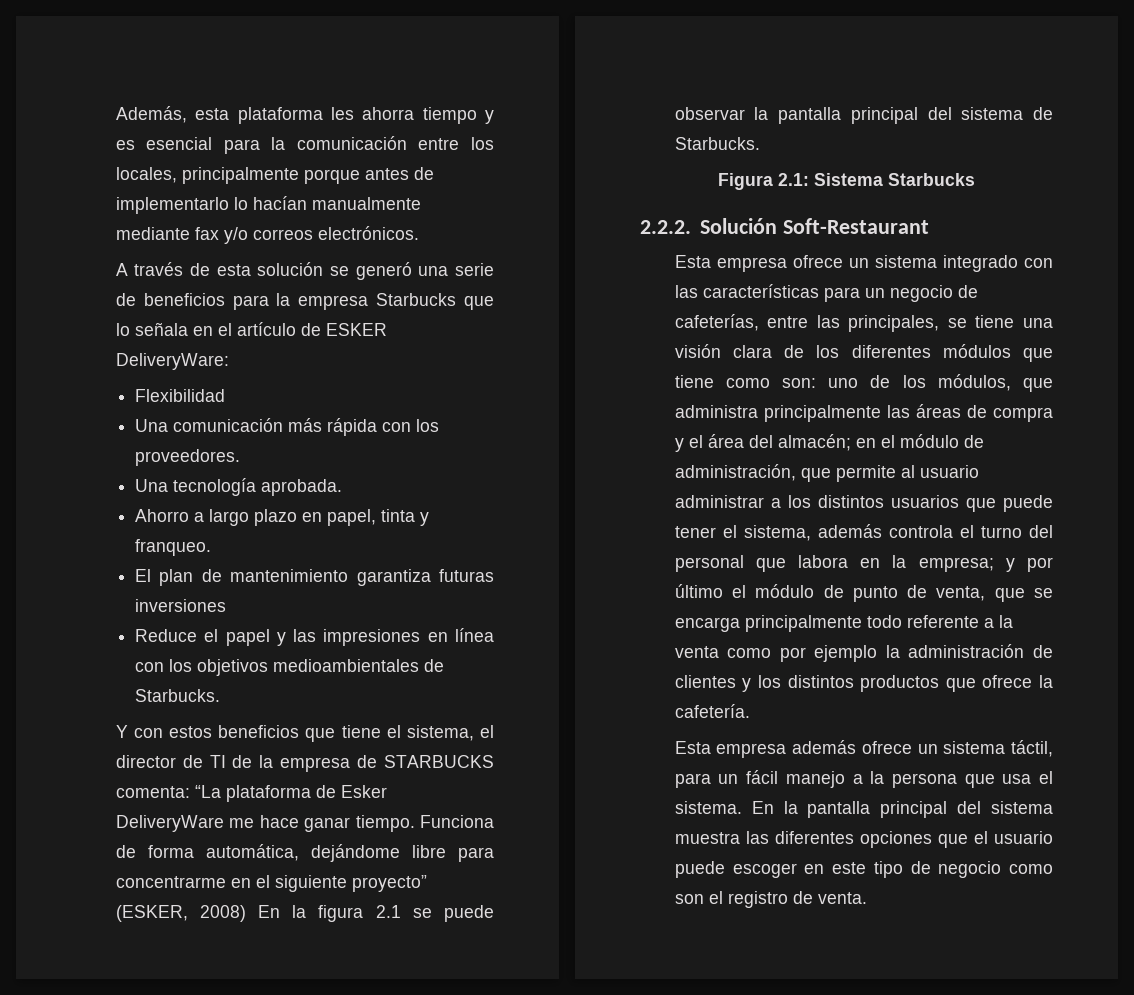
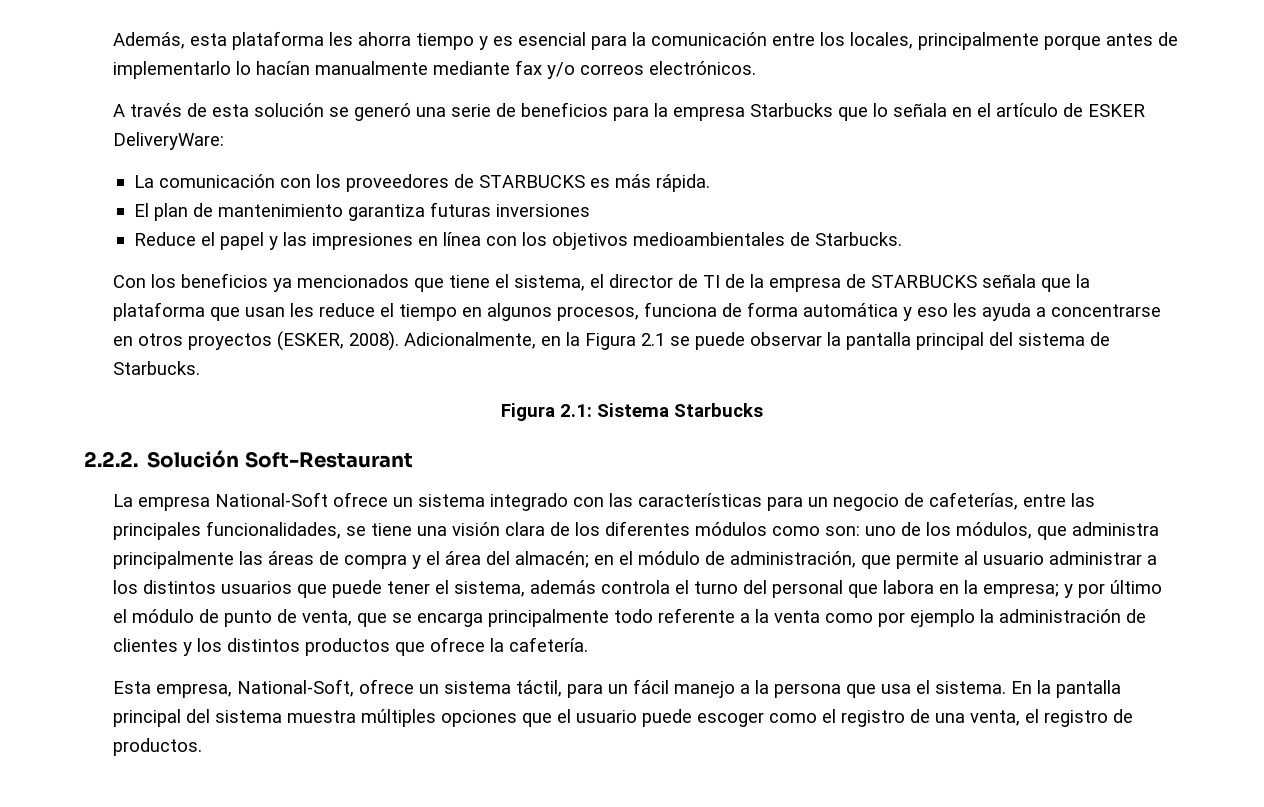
[134,389,225,402] [134,418,439,436] [134,449,240,466] [134,478,342,496] [134,509,429,526] [134,539,211,556] Flexibilidad // Una comunicación más rápida con los proveedores. // Una tecnología aprobada. // Ahorro a largo plazo en papel, tinta y franqueo. -> [133,174,710,192] La comunicación con los proveedores de STARBUCKS es más rápida.
[115,725,300,738] Y con estos beneficios -> [113,273,410,292] Con los beneficios ya mencionados
[115,785,387,802] [115,815,494,832] [115,844,494,862] [115,875,427,892] [115,905,364,922] comenta: “La plataforma de Esker DeliveryWare me hace ganar tiempo. Funciona de forma automática, dejándome libre para concentrarme en el siguiente proyecto” (ESKER, 2008) En la figura -> [982,274,1091,292] [113,302,1162,321] [113,331,637,351] señala que la plataforma que usan les reduce el tiempo en algunos procesos, funciona de forma automática y eso les ayuda a concentrarse en otros proyectos (ESKER, 2008). Adicionalmente, en la Figura
[674,255,787,272] Esta empresa -> [113,492,329,511] La empresa National-Soft
[848,315,940,332] principales, -> [113,521,342,540] principales funcionalidades,
[1023,348,1053,362] [674,375,714,388] que tiene -> (768, 529) none
[716,740,857,758] empresa además -> [156,679,355,698] empresa, National-Soft,
[745,831,854,844] las diferentes -> [361,709,437,727] múltiples
[804,861,1053,878] [674,891,867,908] en este tipo de negocio como son el registro de venta. -> [769,709,1134,727] [113,738,203,756] como el registro de una venta, el registro de productos.

